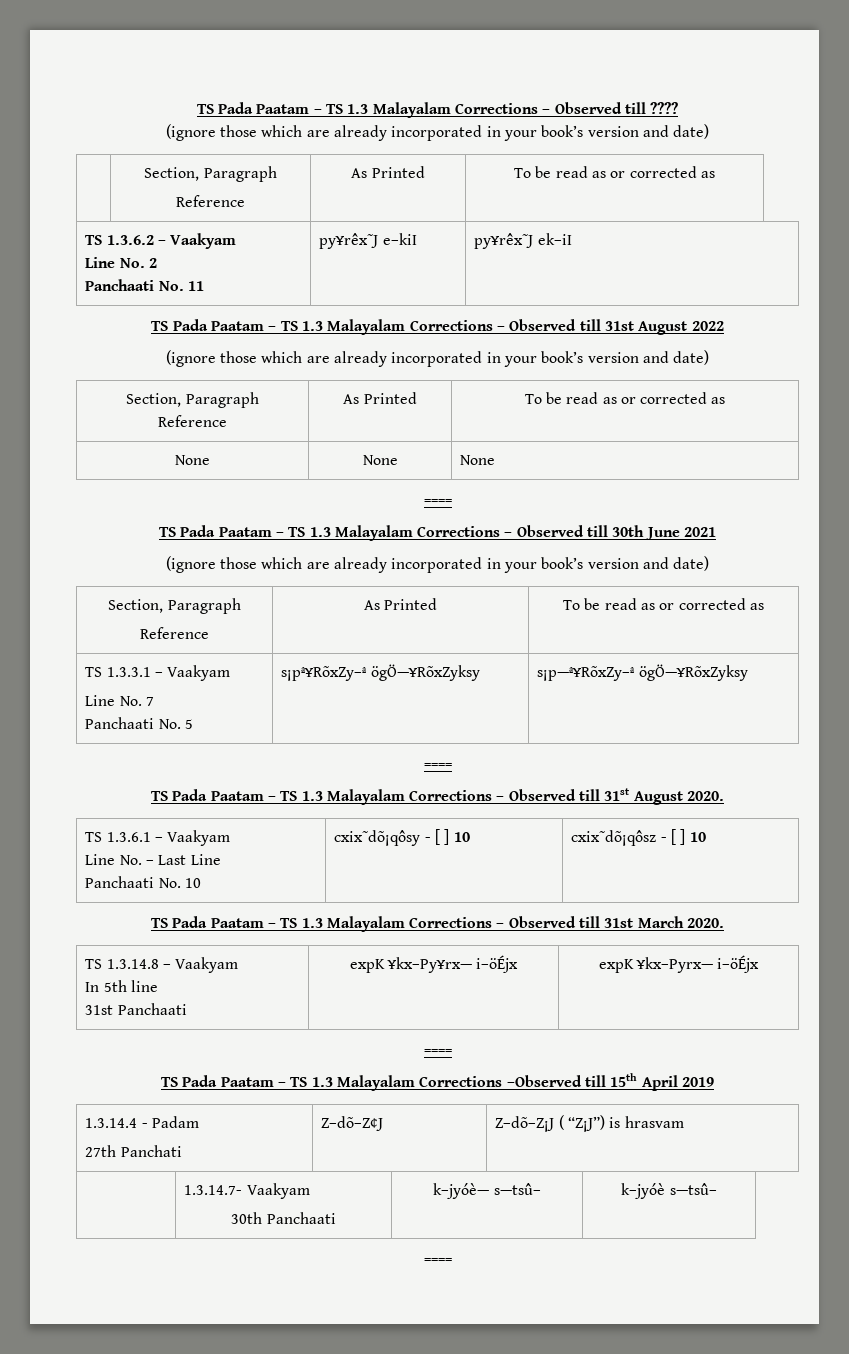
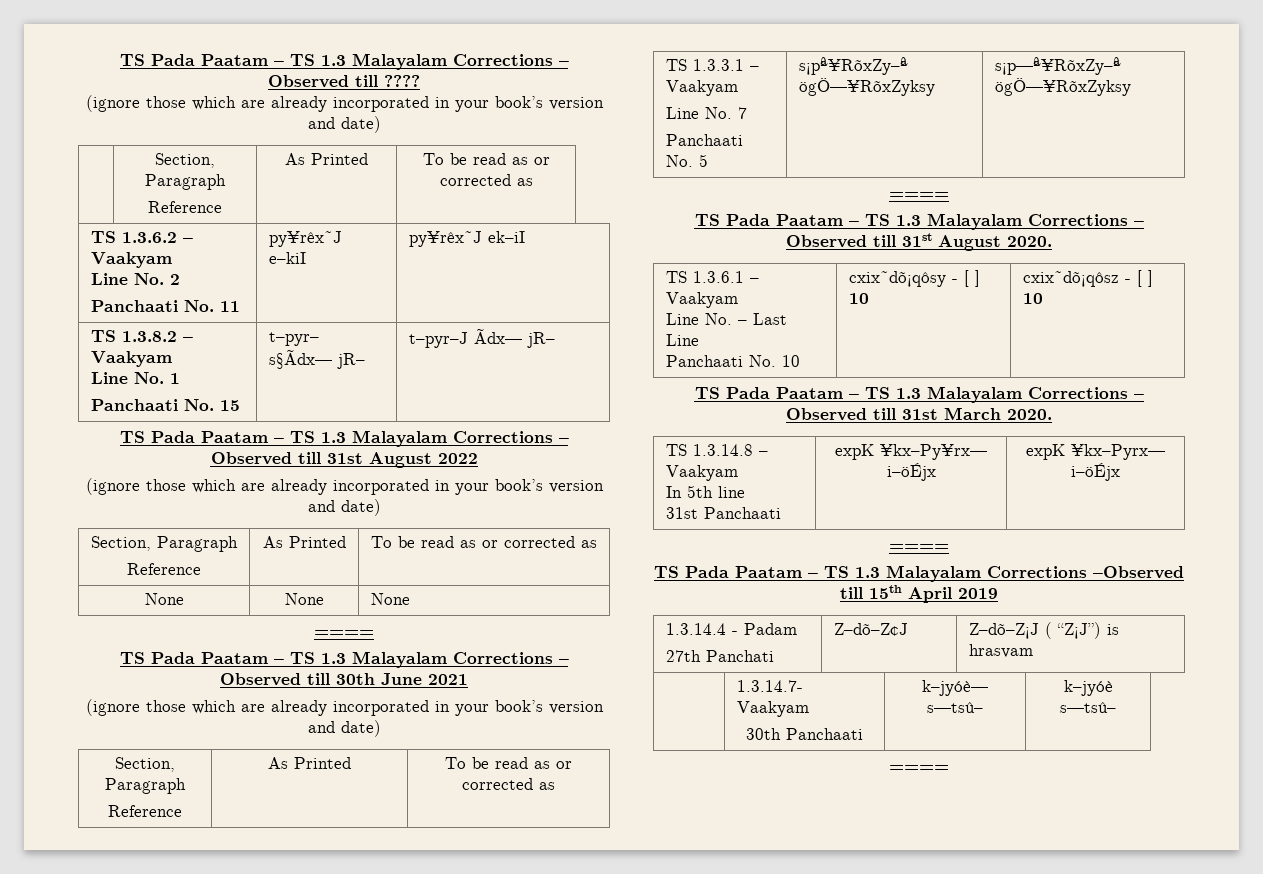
(572, 239) none -> [90,330,193,342] [90,351,172,367] [90,372,180,384] [90,399,240,411] [268,332,319,346] [268,349,365,369] [408,328,555,348] // TS 1.3.8.2 – Vaakyam // Line No. 1 // Panchaati No. 15 | t–pyr– s§Ãdx— jR– | t–pyr–J Ãdx— jR–

